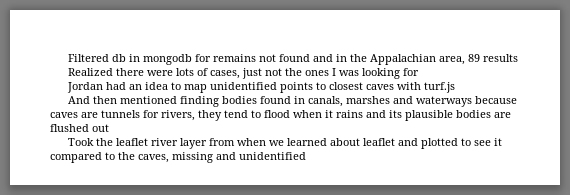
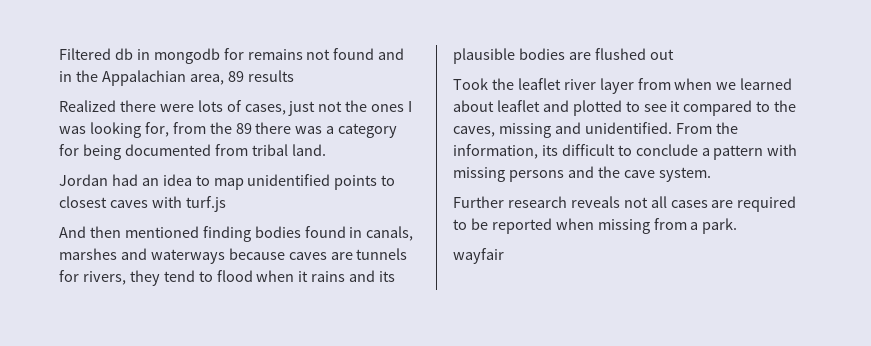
[402,68,419,76] for -> [144,122,398,138] [59,144,326,160] for, from the 89 there was a category for being documented from tribal land.
[239,152,306,160] unidentified -> [584,122,738,134] [453,144,798,160] [453,166,711,182] [453,196,797,212] [453,218,738,234] [453,248,504,264] unidentified. From the information, its difficult to conclude a pattern with missing persons and the cave system. // Further research reveals not all cases are required to be reported when missing from a park. // wayfair

